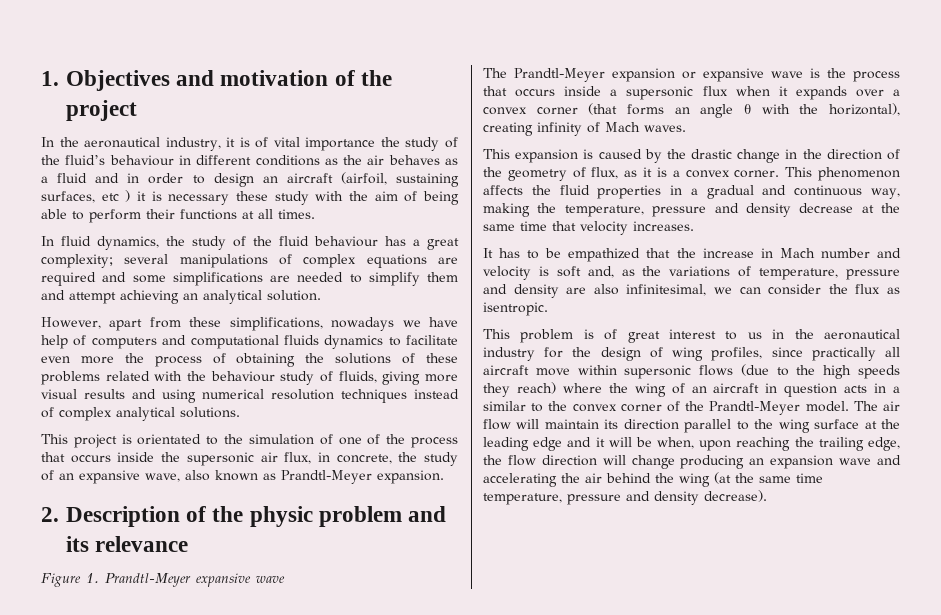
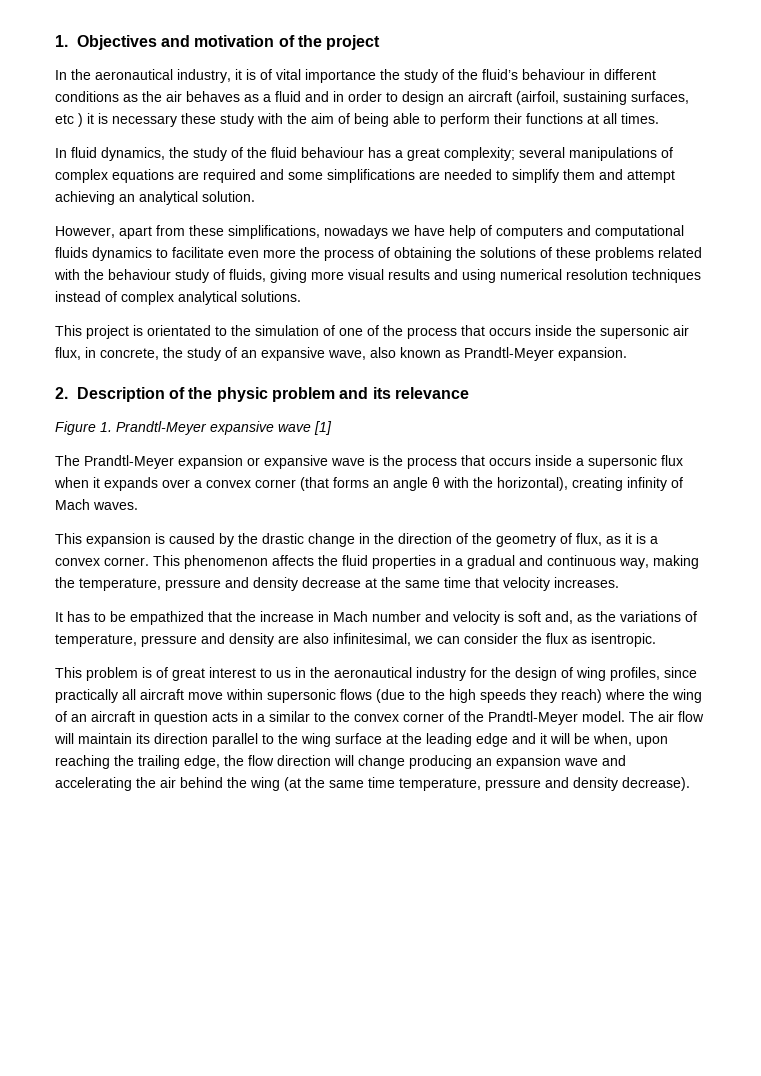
(285, 579) none -> [314,421,332,435] [1]

